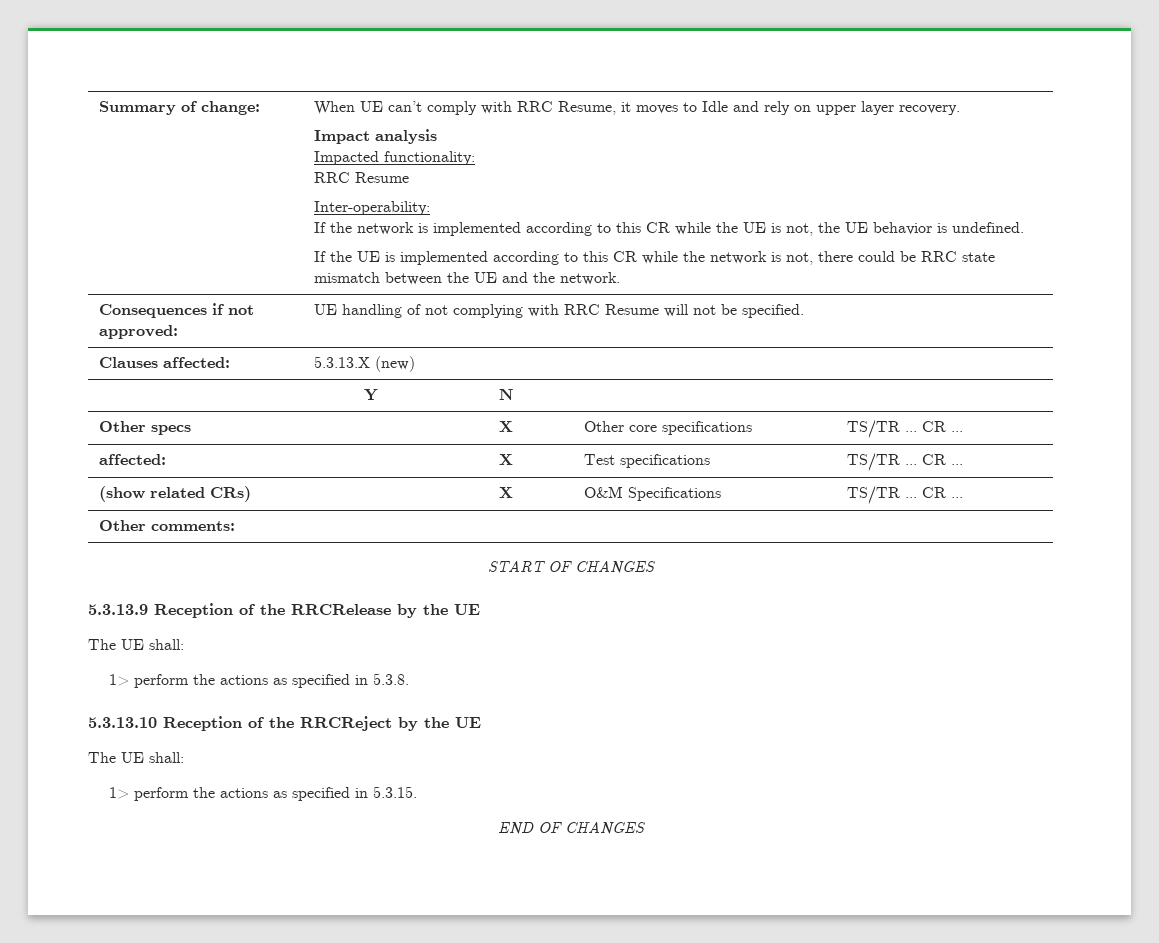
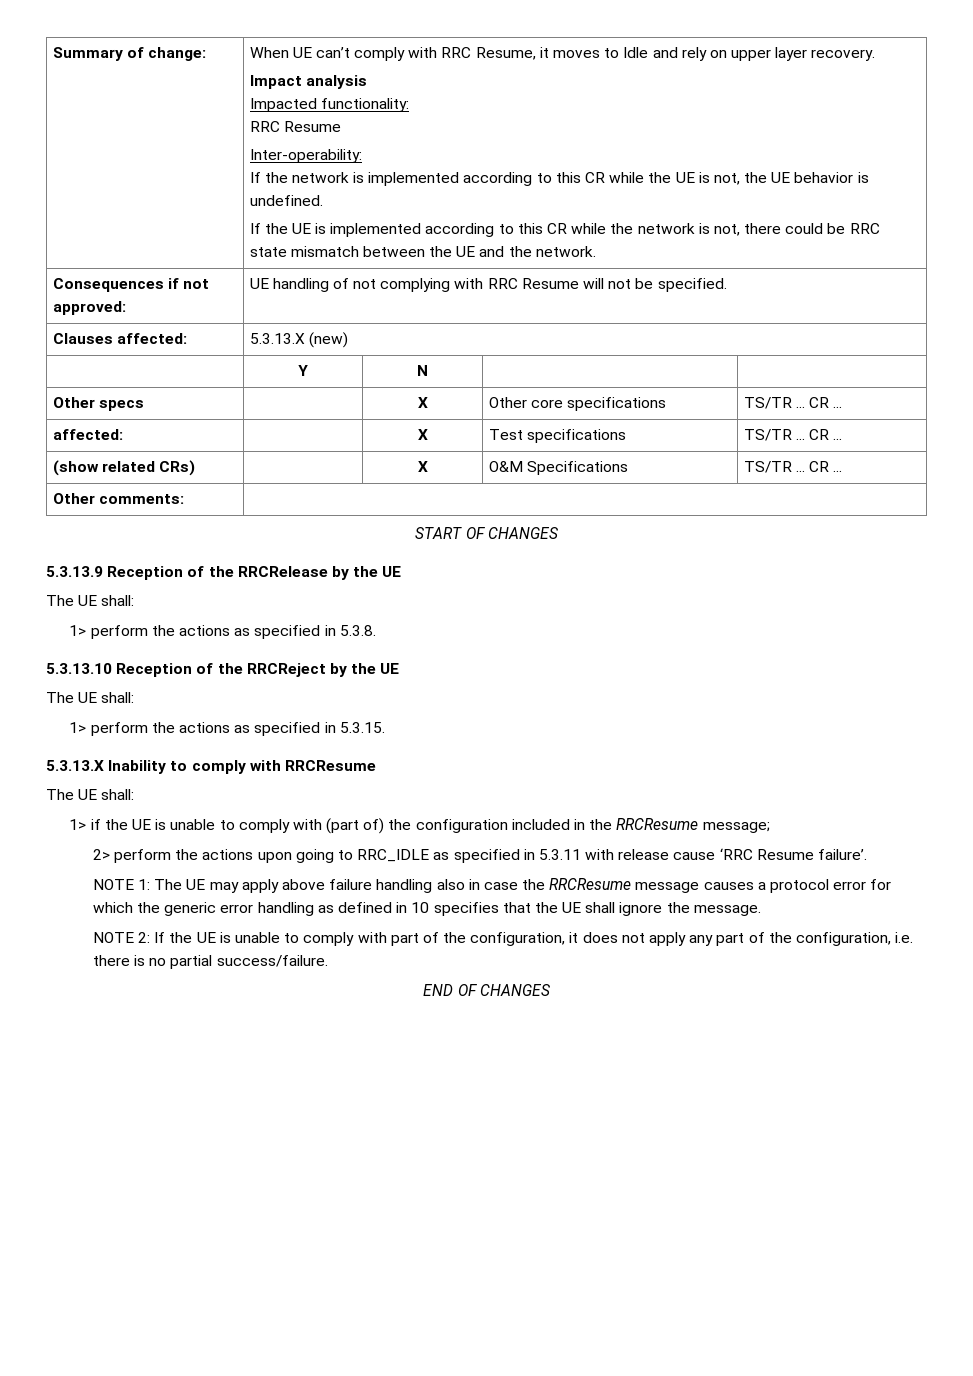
(417, 792) none -> [46,760,376,774] [46,789,135,800] [69,818,770,834] [92,848,867,863] [92,878,892,893] [92,902,761,916] [92,932,914,946] [92,955,328,969] // 5.3.13.X Inability to comply with RRCResume // The UE shall: // 1> if the UE is unable to comply with (part of) the configuration included in the RRCResume message; // 2> perform the actions upon going to RRC_IDLE as specified in 5.3.11 with release cause ‘RRC Resume failure’. // NOTE 1: The UE may apply above failure handling also in case the RRCResume message causes a protocol error for which the generic error handling as defined in 10 specifies that the UE shall ignore the message. // NOTE 2: If the UE is unable to comply with part of the configuration, it does not apply any part of the configuration, i.e. there is no partial success/failure.

